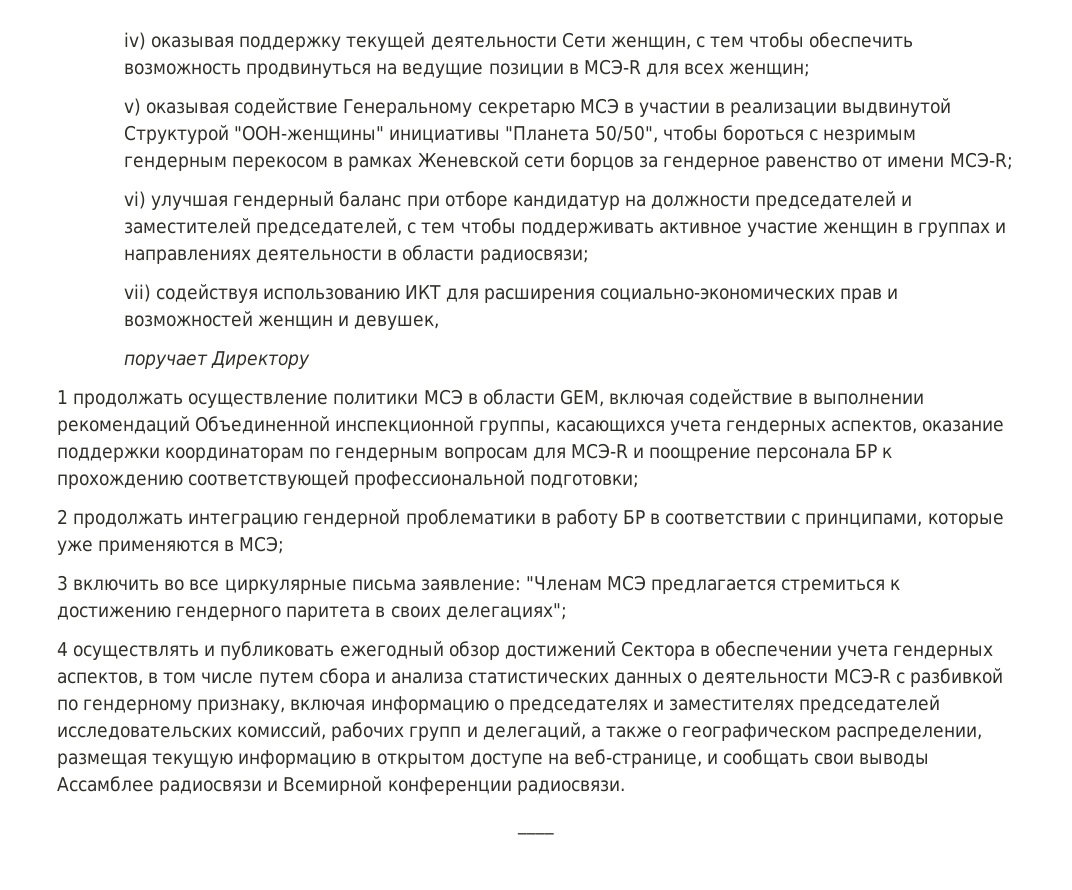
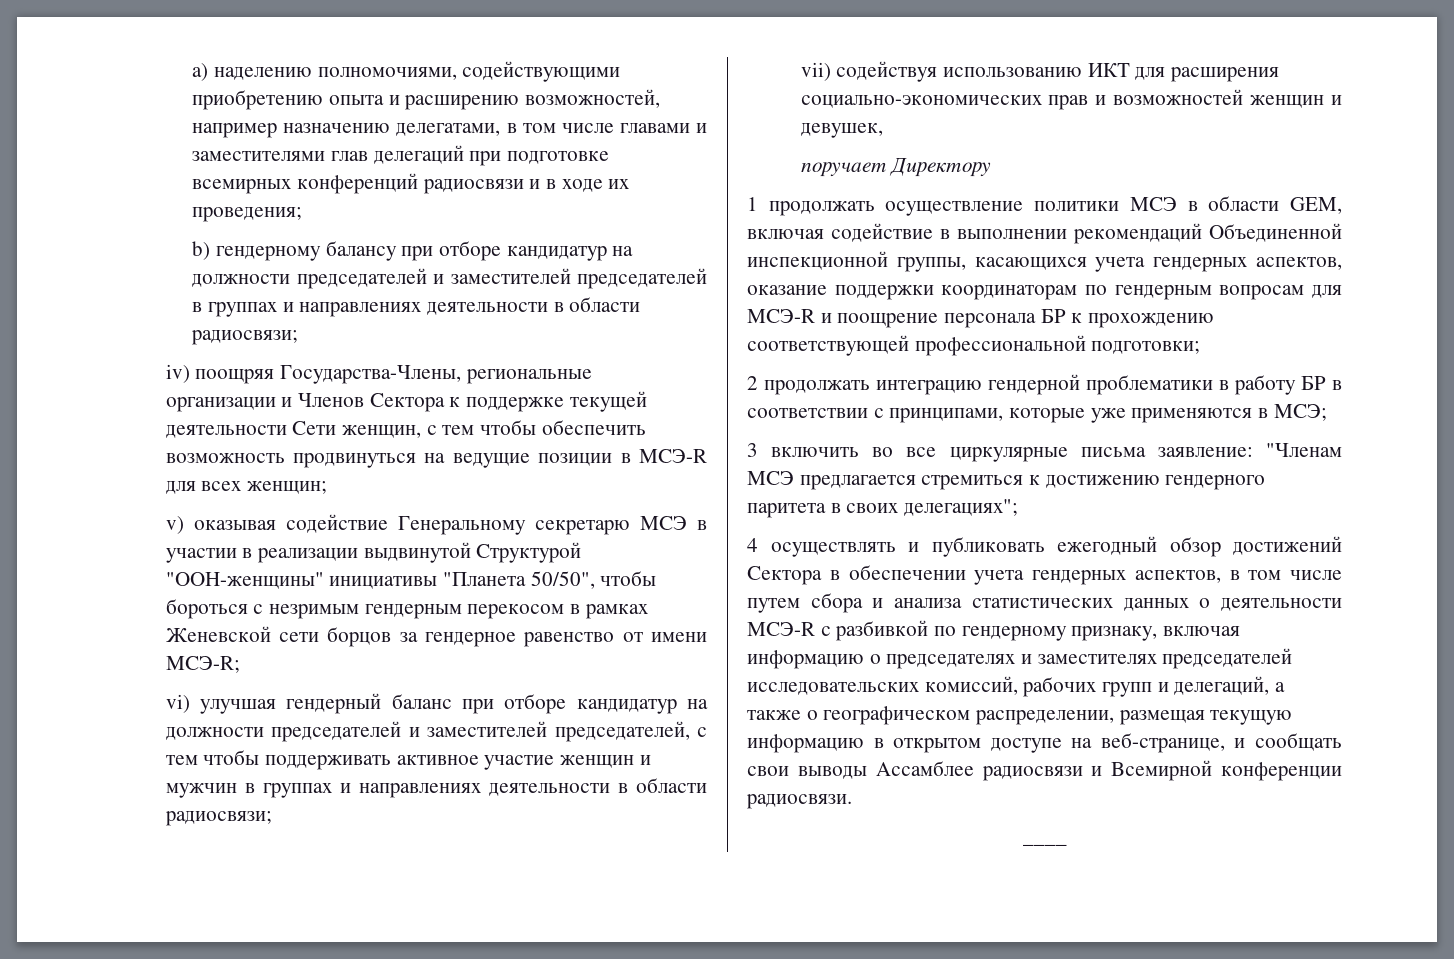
[124,32,342,51] iv) оказывая поддержку -> [192,61,621,82] [192,89,660,110] [192,123,707,138] [192,145,609,166] [192,173,630,194] [192,207,303,222] [192,241,634,261] [192,268,707,289] [192,297,641,317] [191,330,299,345] [165,364,592,384] [165,393,564,412] a) наделению полномочиями, содействующими приобретению опыта и расширению возможностей, например назначению делегатами, в том числе главами и заместителями глав делегаций при подготовке всемирных конференций радиосвязи и в ходе их проведения; // b) гендерному балансу при отборе кандидатур на должности председателей и заместителей председателей в группах и направлениях деятельности в области радиосвязи; // iv) поощряя Государства-Члены, региональные организации и Членов Сектора к поддержке
(899, 229) none -> [639,755,651,765] [165,783,237,798] и мужчин

